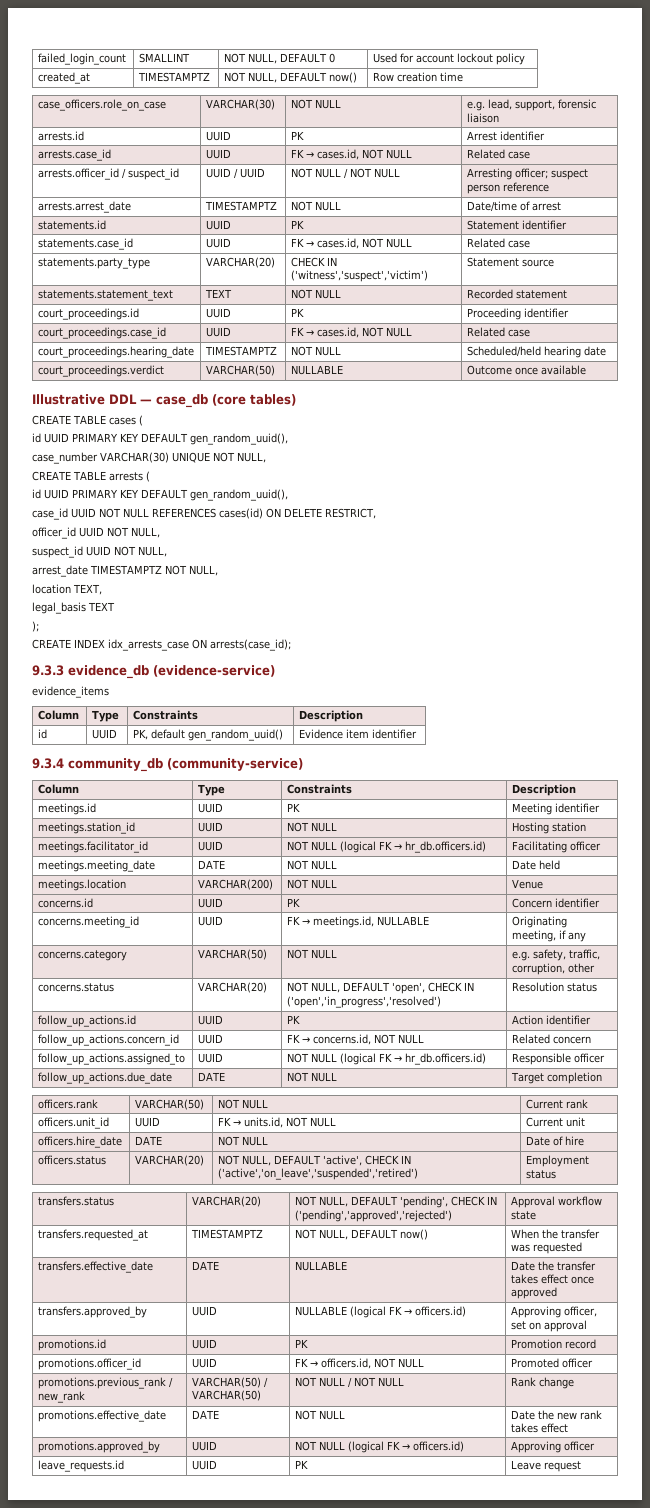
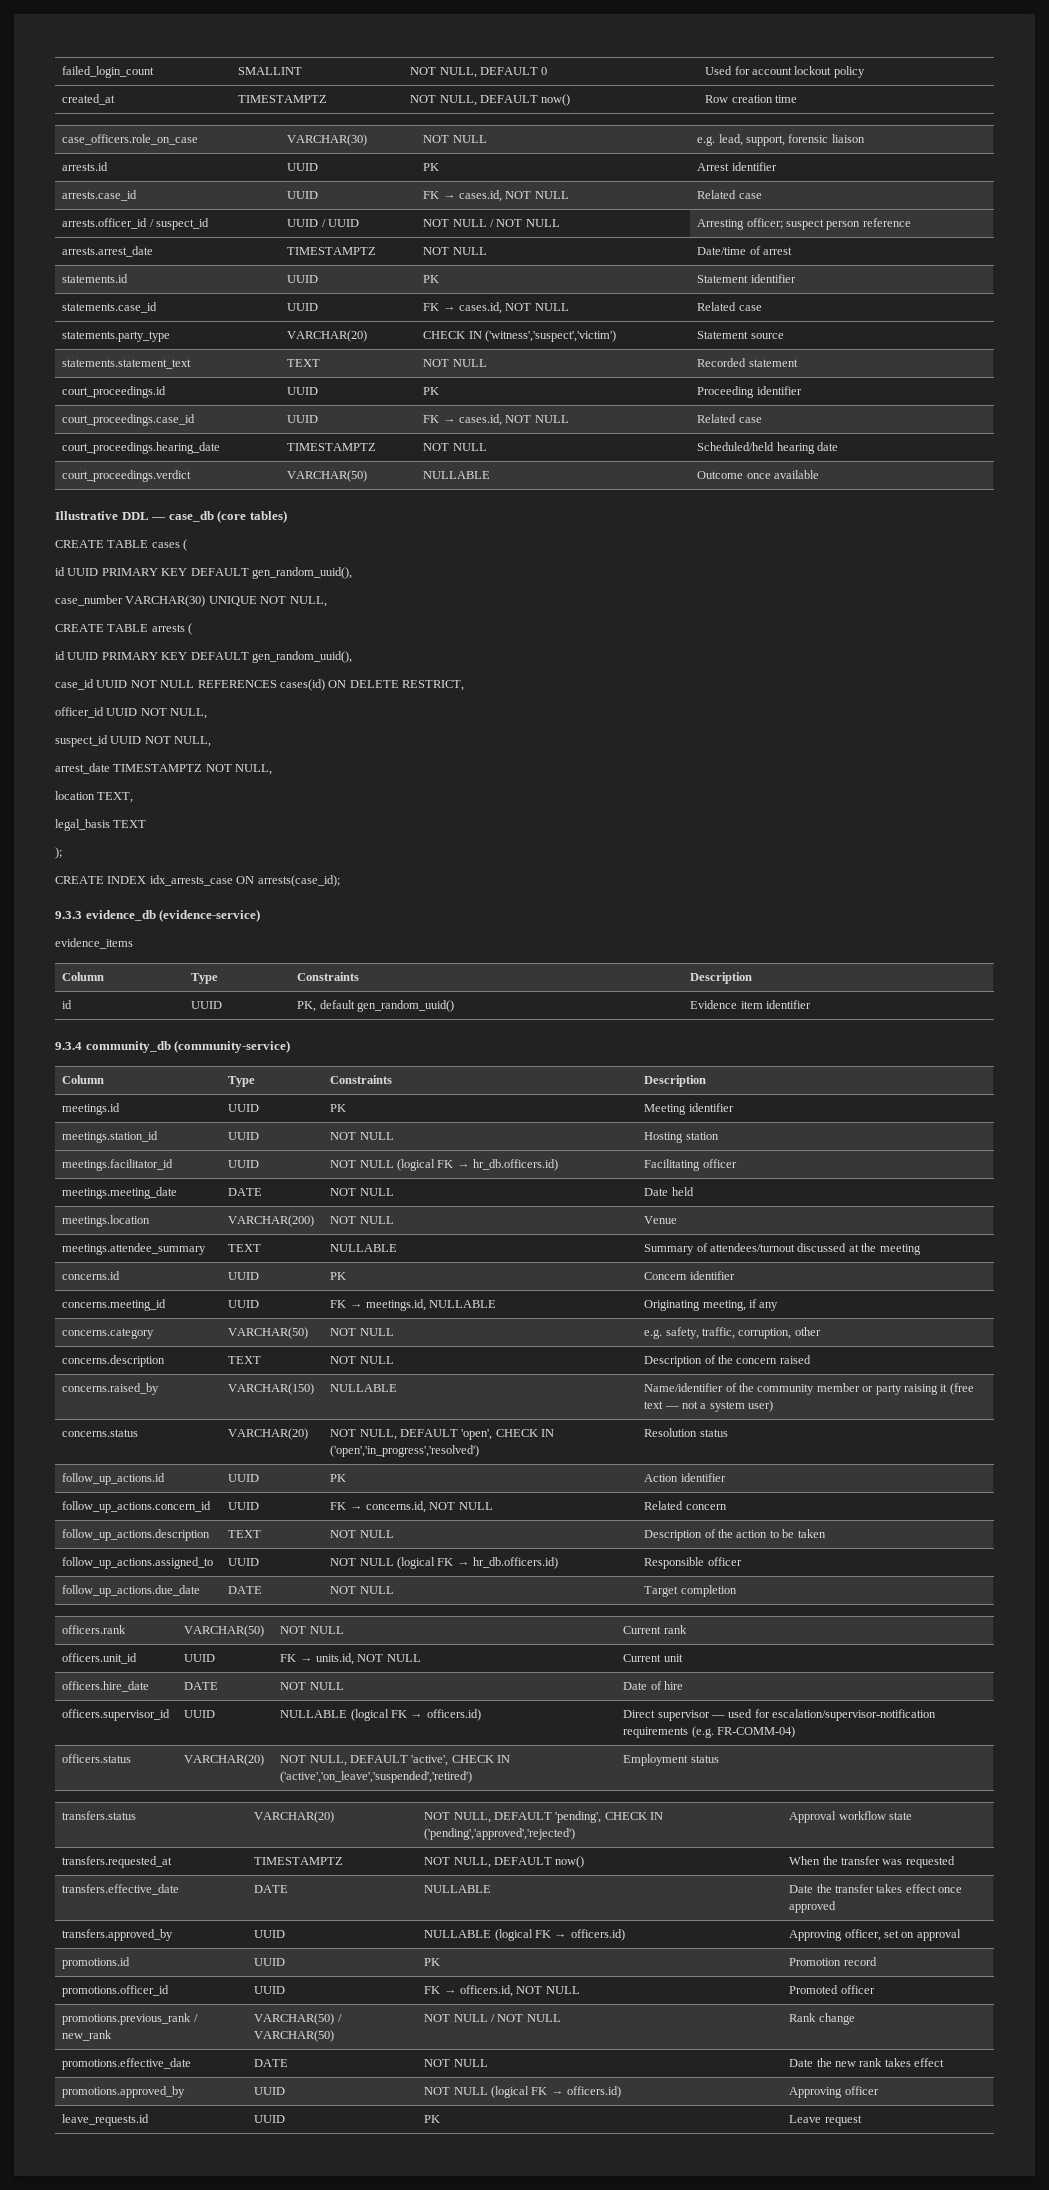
(544, 884) none -> [62,1243,207,1255] [228,1244,262,1252] [330,1244,398,1252] [644,1243,921,1255] // meetings.attendee_summary | TEXT | NULLABLE | Summary of attendees/turnout discussed at the meeting
(596, 968) none -> [62,1355,166,1367] [228,1356,262,1364] [330,1356,394,1364] [644,1355,811,1367] [62,1383,160,1395] [228,1383,315,1395] [330,1384,398,1392] [644,1383,974,1395] [644,1400,774,1412] // concerns.description | TEXT | NOT NULL | Description of the concern raised // concerns.raised_by | VARCHAR(150) | NULLABLE | Name/identifier of the community member or party raising it (free text — not a system user)
(592, 1040) none -> [62,1529,211,1541] [228,1530,262,1538] [330,1530,394,1538] [644,1529,826,1541] // follow_up_actions.description | TEXT | NOT NULL | Description of the action to be taken
(585, 1141) none -> [62,1709,171,1721] [184,1710,216,1718] [280,1709,481,1721] [623,1709,937,1721] [623,1726,796,1738] // officers.supervisor_id | UUID | NULLABLE (logical FK → officers.id) | Direct supervisor — used for escalation/supervisor-notification requirements (e.g. FR-COMM-04)

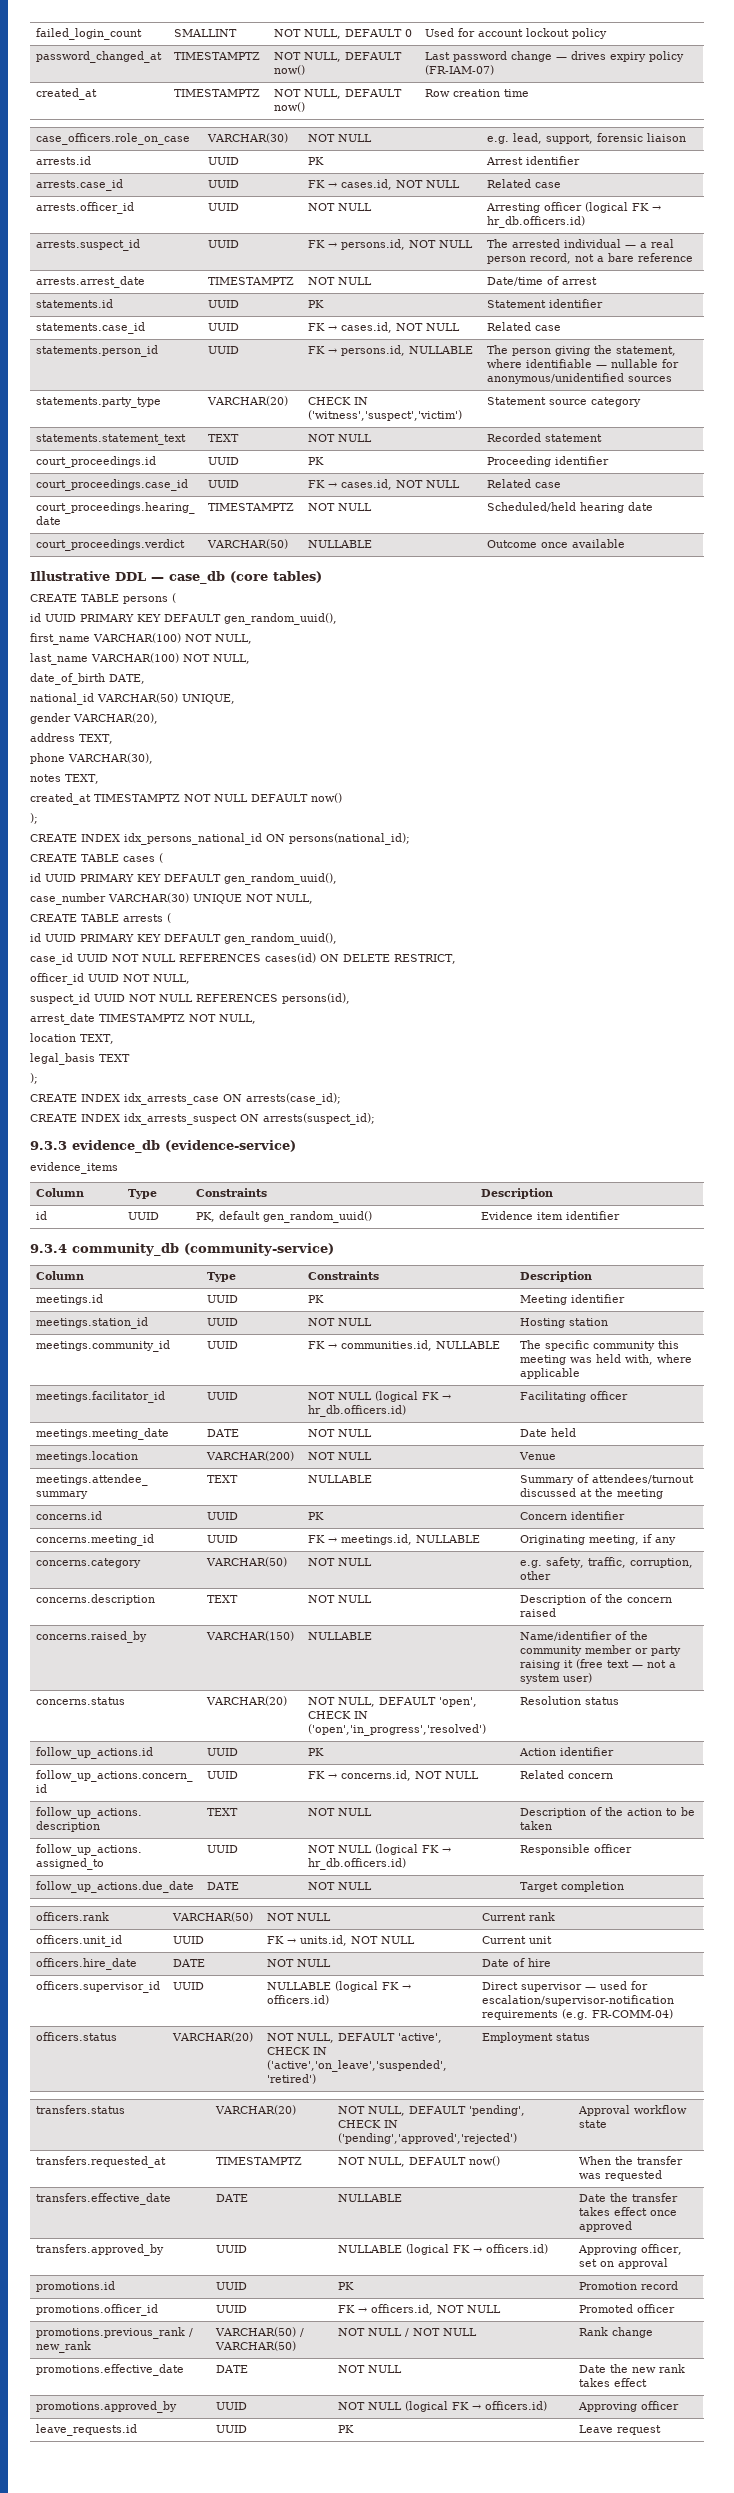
(865, 72) none -> [36,51,163,63] [174,52,261,60] [274,52,403,62] [274,65,306,75] [425,51,685,62] [425,65,495,75] // password_changed_at | TIMESTAMPTZ | NOT NULL, DEFAULT now() | Last password change — drives expiry policy (FR-IAM-07)
[149,218,210,230] [287,219,360,227] [423,219,560,227] [697,218,861,230] / suspect_id | UUID / UUID | NOT NULL / NOT NULL | Arresting officer; suspect person -> [208,203,240,211] [308,203,373,211] [486,202,662,213] [487,216,586,228] [36,239,141,251] [208,240,240,248] [308,239,474,250] [487,239,675,248] [487,253,635,264] | UUID | NOT NULL | Arresting officer (logical FK → hr_db.officers.id) // arrests.suspect_id | UUID | FK → persons.id, NOT NULL | The arrested individual — a real person record, not a bare
(762, 308) none -> [36,345,159,357] [208,346,240,354] [308,345,474,356] [487,345,677,356] [487,359,680,368] [487,373,673,384] // statements.person_id | UUID | FK → persons.id, NULLABLE | The person giving the statement, where identifiable — nullable for anonymous/unidentified sources
(784, 336) none -> [591,397,642,407] category
(287, 516) none -> [30,593,176,604] [30,613,337,625] [30,633,252,645] [30,653,250,665] [30,673,145,685] [30,693,235,705] [30,713,158,724] [30,733,113,744] [30,753,153,764] [30,774,99,784] [30,793,342,805] [30,813,38,824] [30,833,410,845] // CREATE TABLE persons ( // id UUID PRIMARY KEY DEFAULT gen_random_uuid(), // first_name VARCHAR(100) NOT NULL, // last_name VARCHAR(100) NOT NULL, // date_of_birth DATE, // national_id VARCHAR(50) UNIQUE, // gender VARCHAR(20), // address TEXT, // phone VARCHAR(30), // notes TEXT, // created_at TIMESTAMPTZ NOT NULL DEFAULT now() // ); // CREATE INDEX idx_persons_national_id ON persons(national_id);
[174,736,212,747] NULL, -> [159,993,350,1004] NULL REFERENCES persons(id),
(340, 881) none -> [30,1113,375,1125] // CREATE INDEX idx_arrests_suspect ON arrests(suspect_id);
(719, 1136) none -> [36,1340,171,1352] [207,1341,239,1349] [308,1340,501,1351] [520,1340,680,1351] [520,1354,693,1365] [520,1368,581,1379] // meetings.community_id | UUID | FK → communities.id, NULLABLE | The specific community this meeting was held with, where applicable

